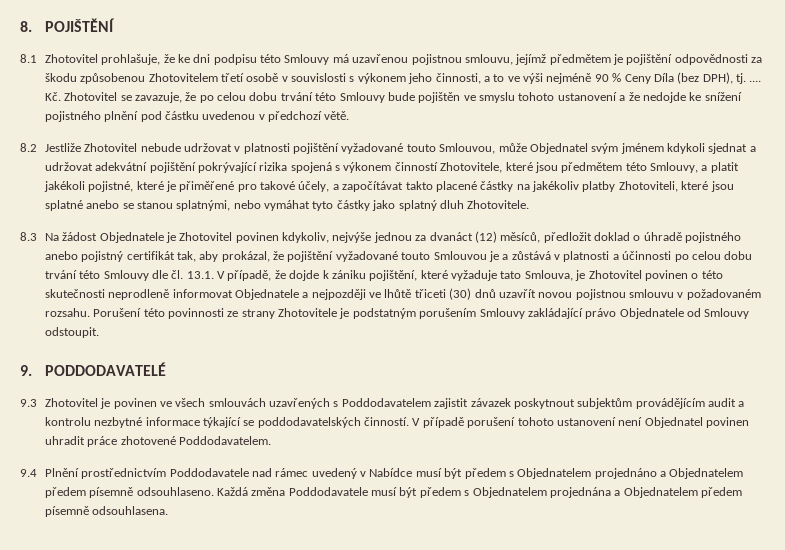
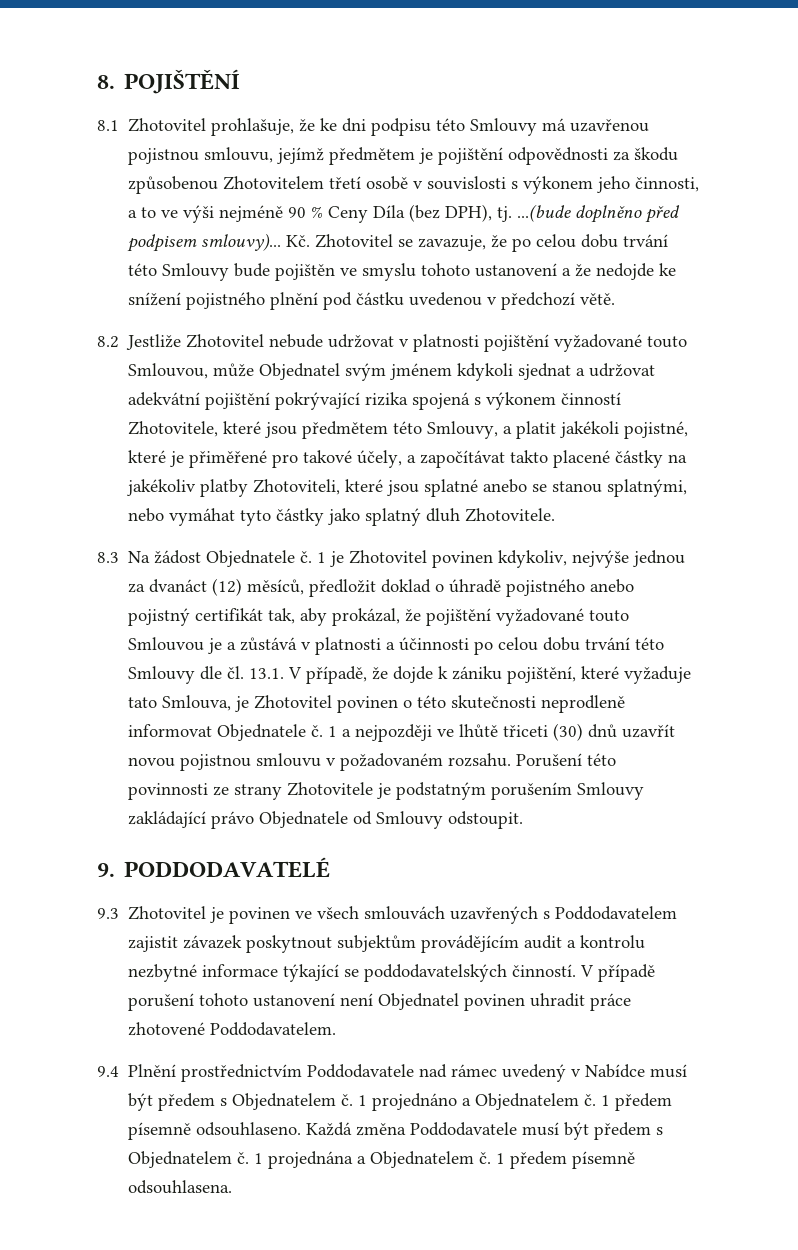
[749,80,762,82] .... -> [517,204,681,223] [127,233,282,252] ...(bude doplněno před podpisem smlouvy)...
(164, 237) none -> [300,551,327,563] č. 1
(299, 294) none -> [311,725,338,737] č. 1
(592, 473) none -> [341,1094,368,1106] č. 1
(744, 473) none -> [584,1094,611,1106] č. 1
(547, 492) none -> [237,1152,264,1164] č. 1
(698, 492) none -> [479,1152,506,1164] č. 1

